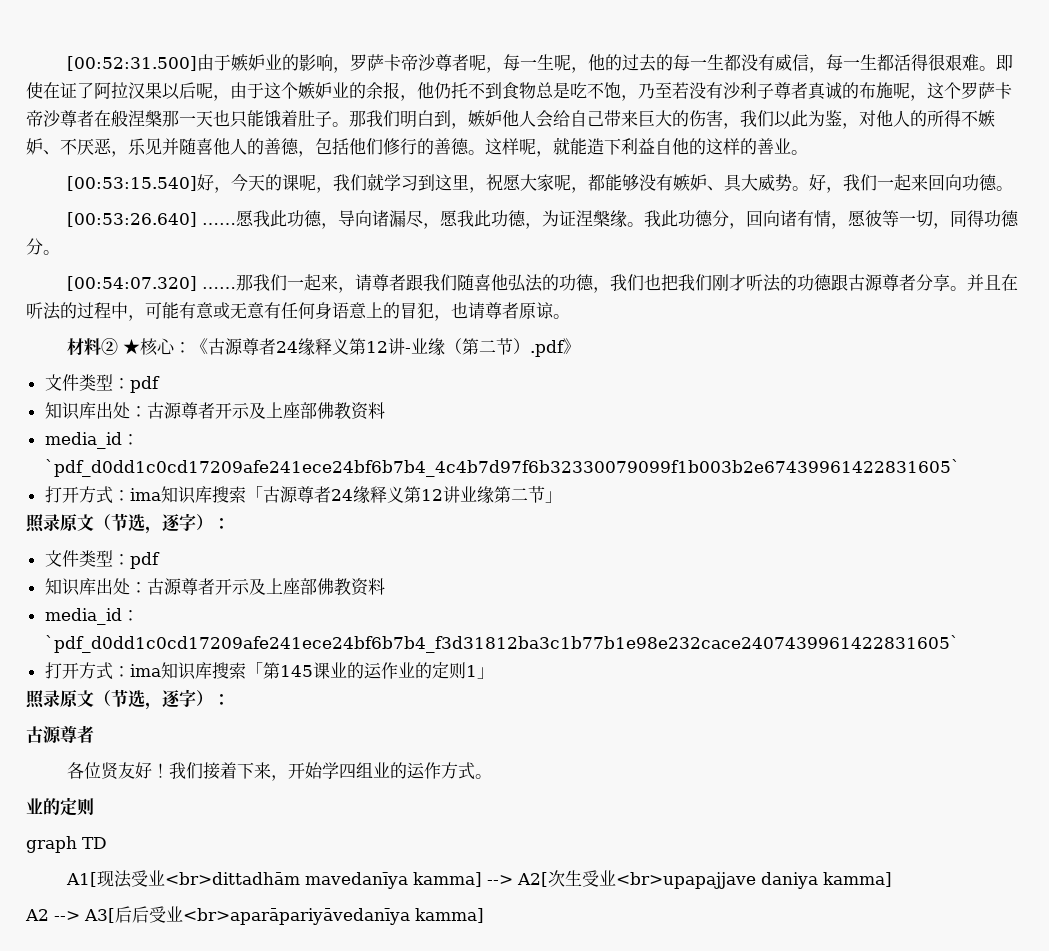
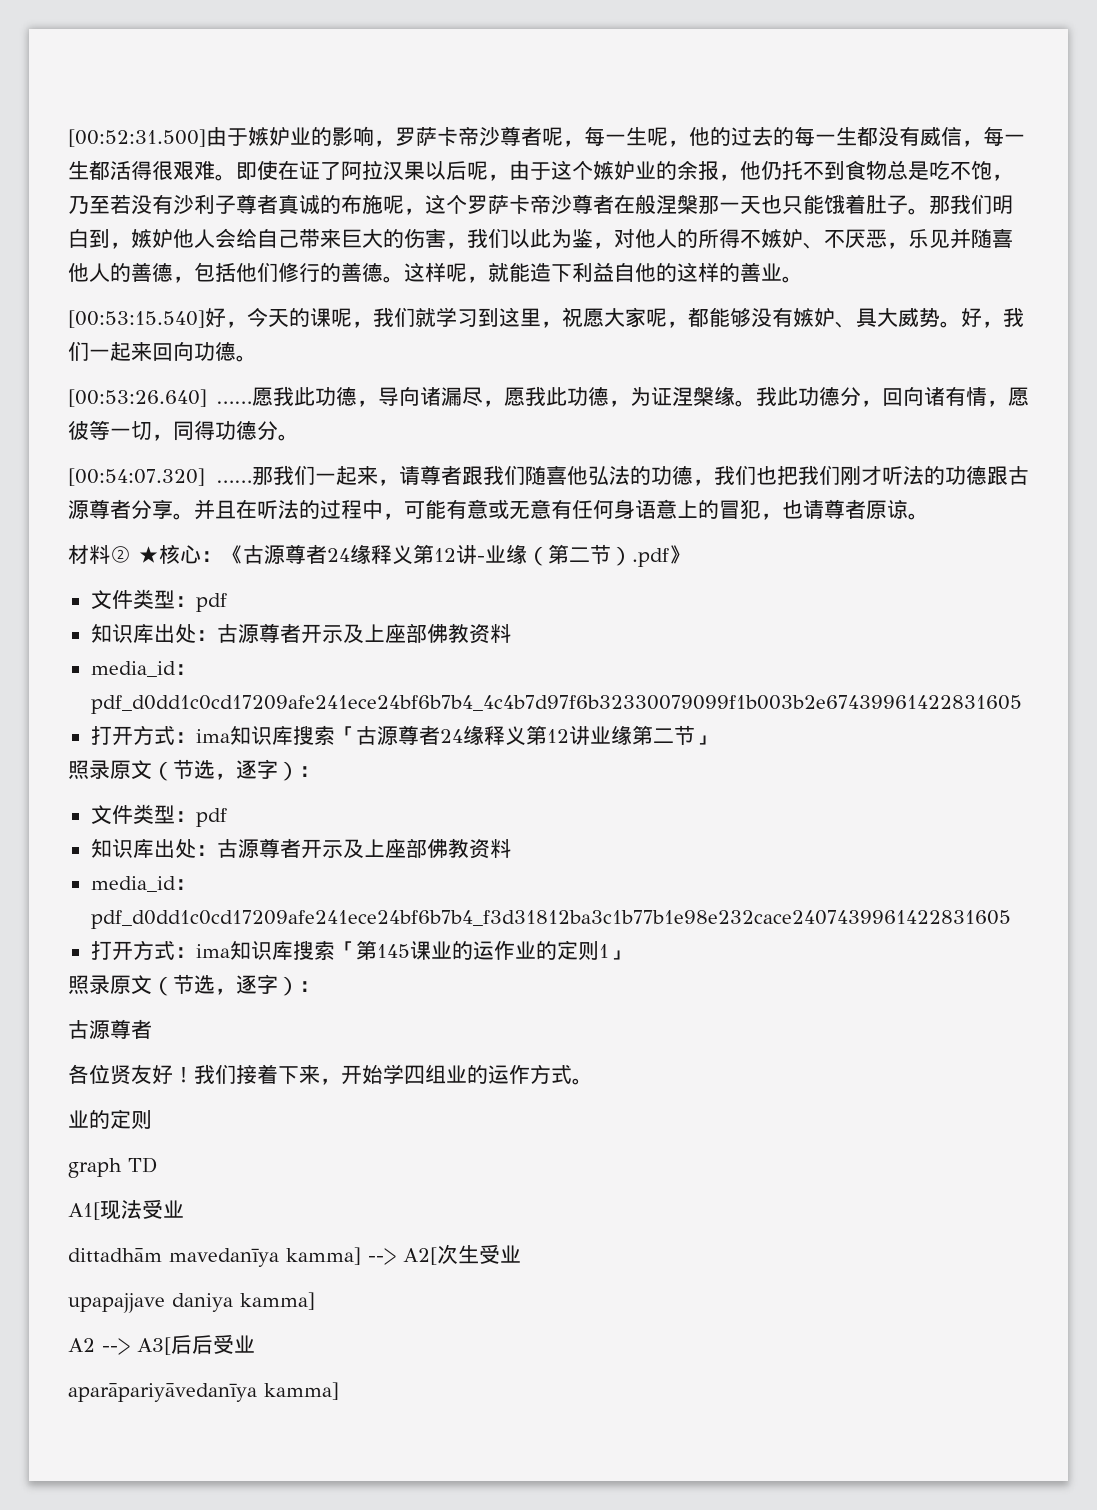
[44,459,960,477] `pdf_d0dd1c0cd17209afe241ece24bf6b7b4_4c4b7d97f6b32330079099f1b003b2e67439961422831605` -> [90,695,1022,714] pdf_d0dd1c0cd17209afe241ece24bf6b7b4_4c4b7d97f6b32330079099f1b003b2e67439961422831605
[44,635,959,653] `pdf_d0dd1c0cd17209afe241ece24bf6b7b4_f3d31812ba3c1b77b1e98e232cace2407439961422831605` -> [90,910,1011,929] pdf_d0dd1c0cd17209afe241ece24bf6b7b4_f3d31812ba3c1b77b1e98e232cace2407439961422831605
[164,872,300,885] <br>dittadhām -> [68,1248,162,1262] // dittadhām
[615,872,756,889] <br>upapajjave -> [68,1293,165,1313] // upapajjave
[183,908,410,925] <br>aparāpariyāvedanīya -> [68,1383,257,1402] // aparāpariyāvedanīya

